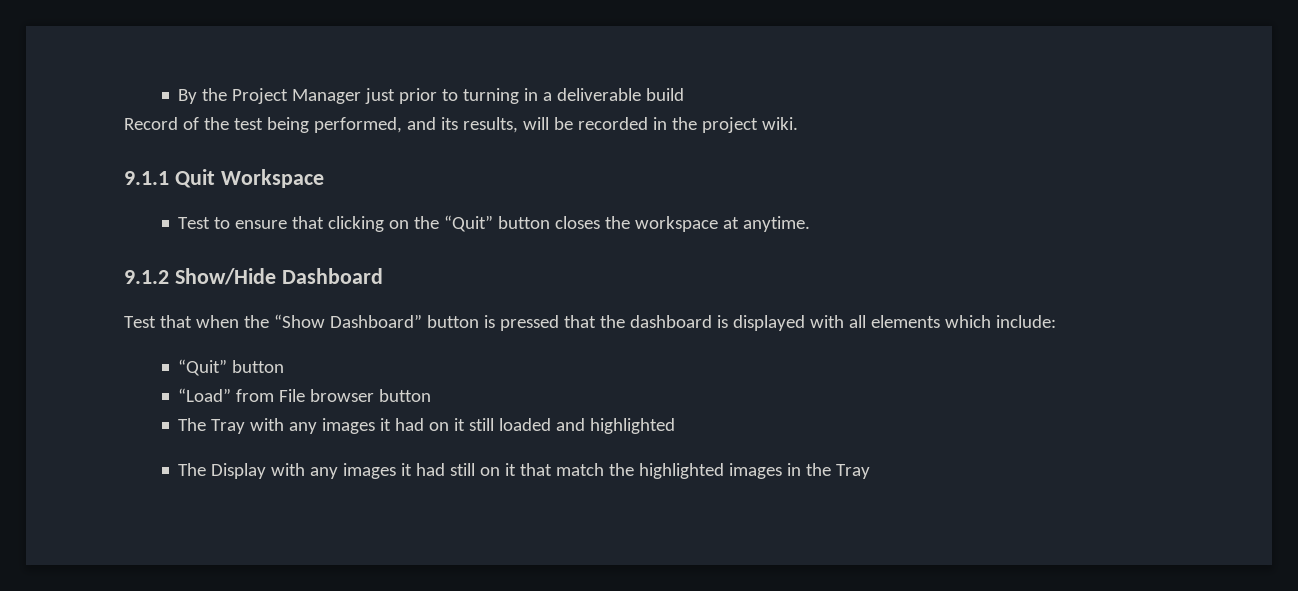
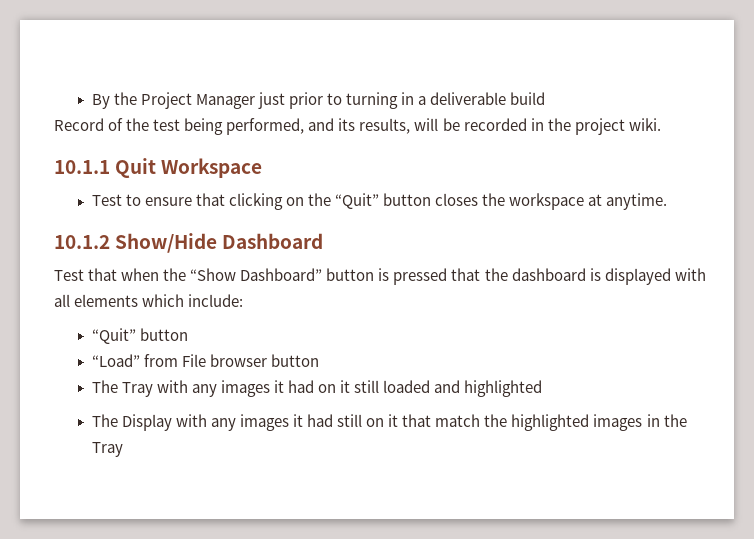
[124,171,169,185] 9.1.1 -> [54,160,110,174] 10.1.1
[124,270,169,284] 9.1.2 -> [54,235,110,249] 10.1.2

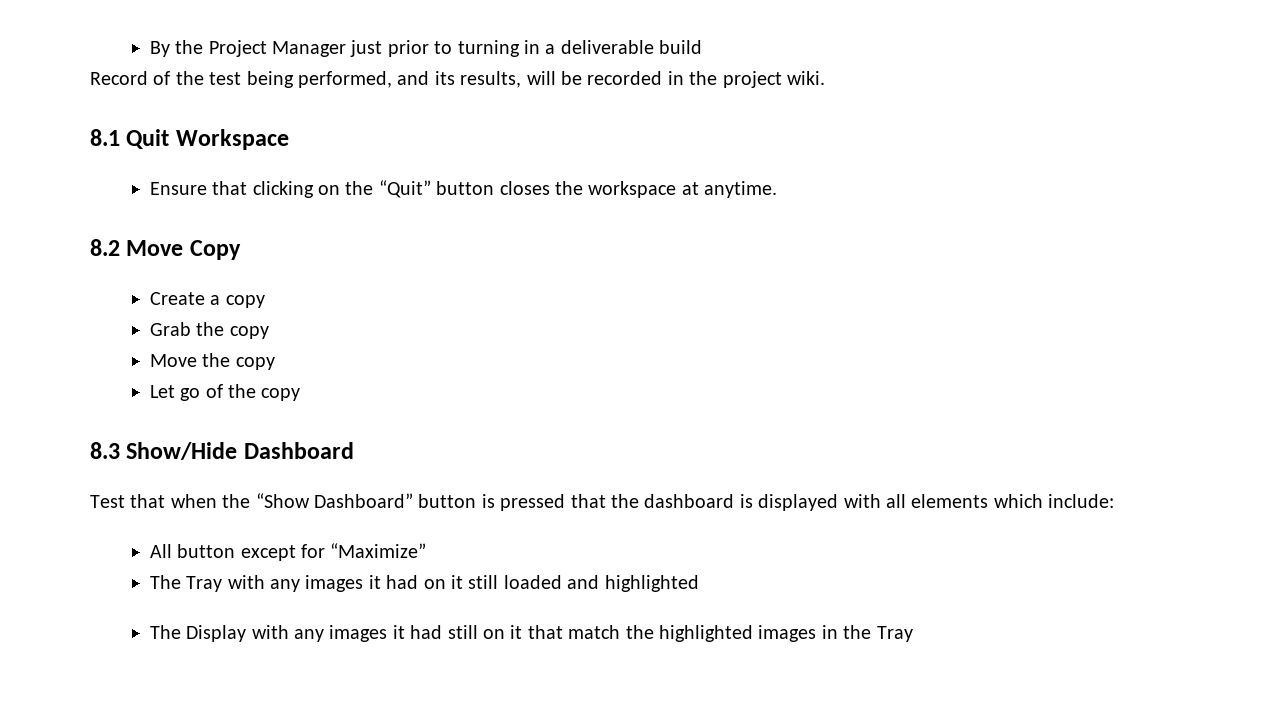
[54,160,110,174] 10.1.1 -> [90,129,120,146] 8.1
[91,194,192,206] Test to ensure -> [149,182,207,195] Ensure
[54,235,110,249] 10.1.2 -> [90,239,241,260] [149,292,265,308] [149,322,269,339] [149,353,275,370] [149,384,301,401] [90,442,120,459] 8.2 Move Copy // Create a copy // Grab the copy // Move the copy // Let go of the copy // 8.3
[91,328,188,344] [91,354,319,367] “Quit” button // “Load” from File browser button -> [149,543,427,561] All button except for “Maximize”

